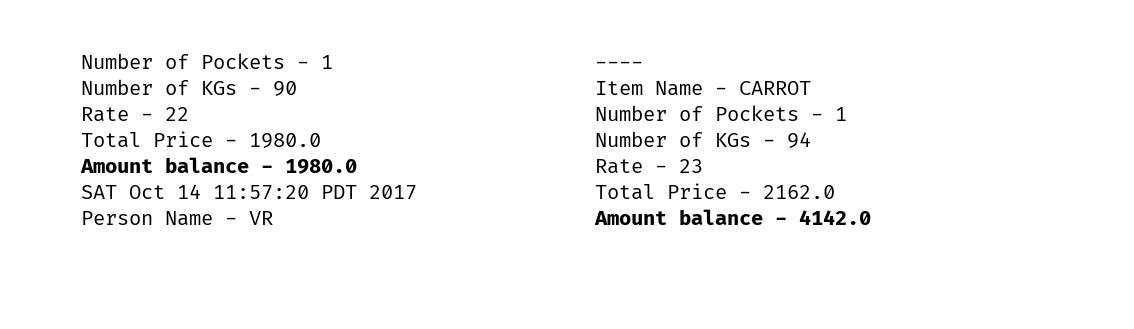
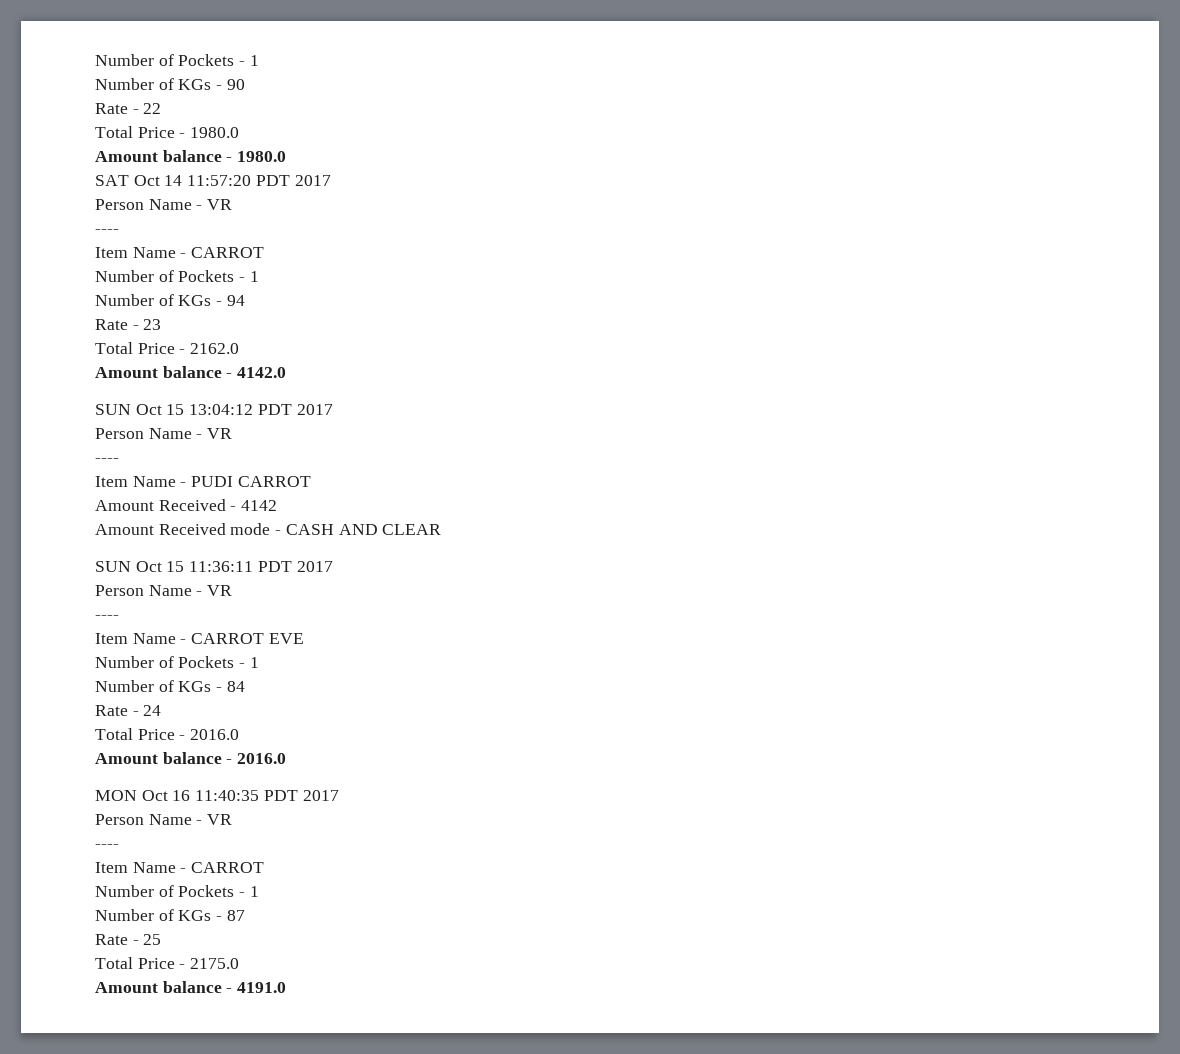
(871, 217) none -> [95,404,333,415] [95,428,233,439] [95,458,119,463] [95,476,311,487] [95,499,278,511] [95,523,442,535] [95,561,333,572] [95,585,233,596] [95,615,119,620] [95,633,304,644] [95,656,259,668] [95,680,245,692] [95,705,162,716] [95,728,240,740] [95,752,287,764] [95,790,339,801] [95,814,233,825] [95,844,119,849] [95,862,265,873] [95,885,259,897] [95,909,245,921] [95,934,162,945] [95,957,240,969] [95,981,287,993] // SUN Oct 15 13:04:12 PDT 2017 // Person Name - VR // ---- // Item Name - PUDI CARROT // Amount Received - 4142 // Amount Received mode - CASH AND CLEAR // SUN Oct 15 11:36:11 PDT 2017 // Person Name - VR // ---- // Item Name - CARROT EVE // Number of Pockets - 1 // Number of KGs - 84 // Rate - 24 // Total Price - 2016.0 // Amount balance - 2016.0 // MON Oct 16 11:40:35 PDT 2017 // Person Name - VR // ---- // Item Name - CARROT // Number of Pockets - 1 // Number of KGs - 87 // Rate - 25 // Total Price - 2175.0 // Amount balance - 4191.0

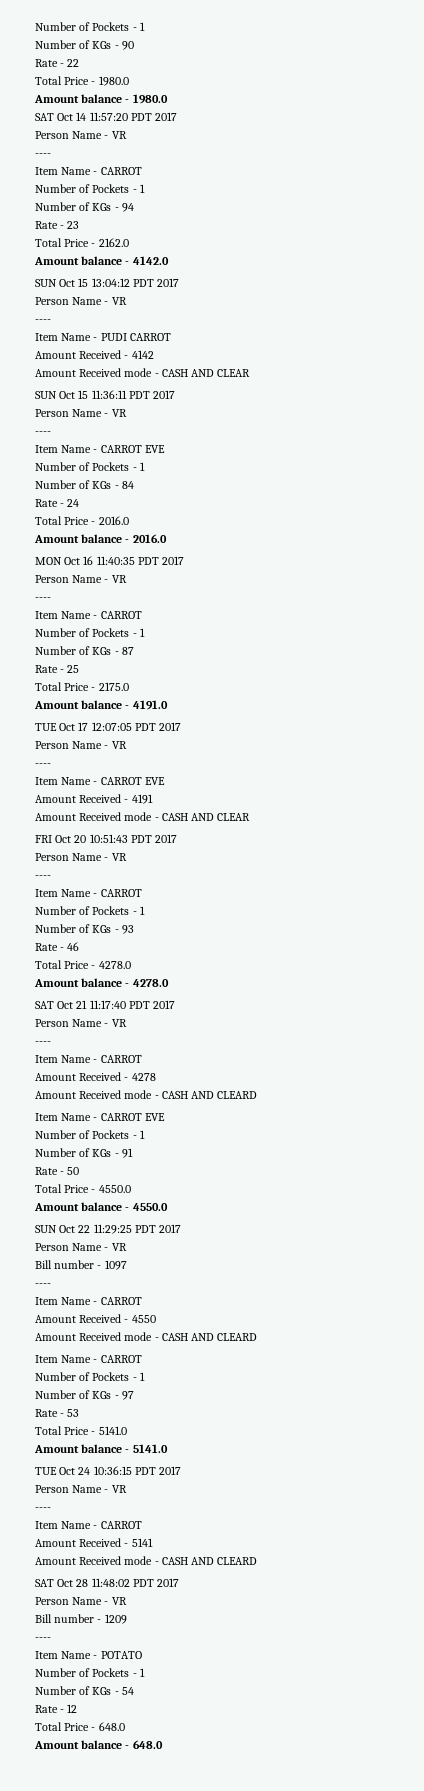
(287, 987) none -> [35,722,182,731] [35,741,127,749] [35,763,51,767] [35,777,165,785] [35,794,153,804] [35,812,251,821] [35,834,178,843] [35,853,127,861] [35,875,51,879] [35,889,142,897] [35,906,145,915] [35,924,134,934] [35,942,80,951] [35,960,131,969] [34,978,169,987] [35,1000,176,1009] [35,1019,127,1027] [35,1041,51,1045] [35,1055,142,1063] [35,1072,156,1081] [35,1090,258,1099] [35,1113,165,1121] [35,1130,145,1139] [35,1148,133,1158] [35,1167,80,1175] [35,1184,131,1193] [34,1202,168,1211] [35,1224,182,1234] [35,1243,127,1251] [35,1260,127,1270] [35,1283,51,1287] [35,1297,142,1305] [35,1314,156,1323] [35,1332,258,1341] [35,1355,142,1363] [35,1372,145,1381] [35,1390,134,1400] [35,1409,80,1417] [35,1426,127,1435] [34,1444,168,1453] [35,1466,182,1475] [35,1485,127,1493] [35,1507,51,1511] [35,1521,142,1529] [35,1538,153,1547] [35,1556,258,1565] [35,1578,180,1587] [35,1597,127,1605] [35,1614,127,1624] [35,1637,51,1641] [35,1651,142,1659] [35,1668,145,1677] [35,1686,134,1695] [35,1704,78,1713] [35,1722,125,1731] [34,1740,163,1749] // TUE Oct 17 12:07:05 PDT 2017 // Person Name - VR // ---- // Item Name - CARROT EVE // Amount Received - 4191 // Amount Received mode - CASH AND CLEAR // FRI Oct 20 10:51:43 PDT 2017 // Person Name - VR // ---- // Item Name - CARROT // Number of Pockets - 1 // Number of KGs - 93 // Rate - 46 // Total Price - 4278.0 // Amount balance - 4278.0 // SAT Oct 21 11:17:40 PDT 2017 // Person Name - VR // ---- // Item Name - CARROT // Amount Received - 4278 // Amount Received mode - CASH AND CLEARD // Item Name - CARROT EVE // Number of Pockets - 1 // Number of KGs - 91 // Rate - 50 // Total Price - 4550.0 // Amount balance - 4550.0 // SUN Oct 22 11:29:25 PDT 2017 // Person Name - VR // Bill number - 1097 // ---- // Item Name - CARROT // Amount Received - 4550 // Amount Received mode - CASH AND CLEARD // Item Name - CARROT // Number of Pockets - 1 // Number of KGs - 97 // Rate - 53 // Total Price - 5141.0 // Amount balance - 5141.0 // TUE Oct 24 10:36:15 PDT 2017 // Person Name - VR // ---- // Item Name - CARROT // Amount Received - 5141 // Amount Received mode - CASH AND CLEARD // SAT Oct 28 11:48:02 PDT 2017 // Person Name - VR // Bill number - 1209 // ---- // Item Name - POTATO // Number of Pockets - 1 // Number of KGs - 54 // Rate - 12 // Total Price - 648.0 // Amount balance - 648.0

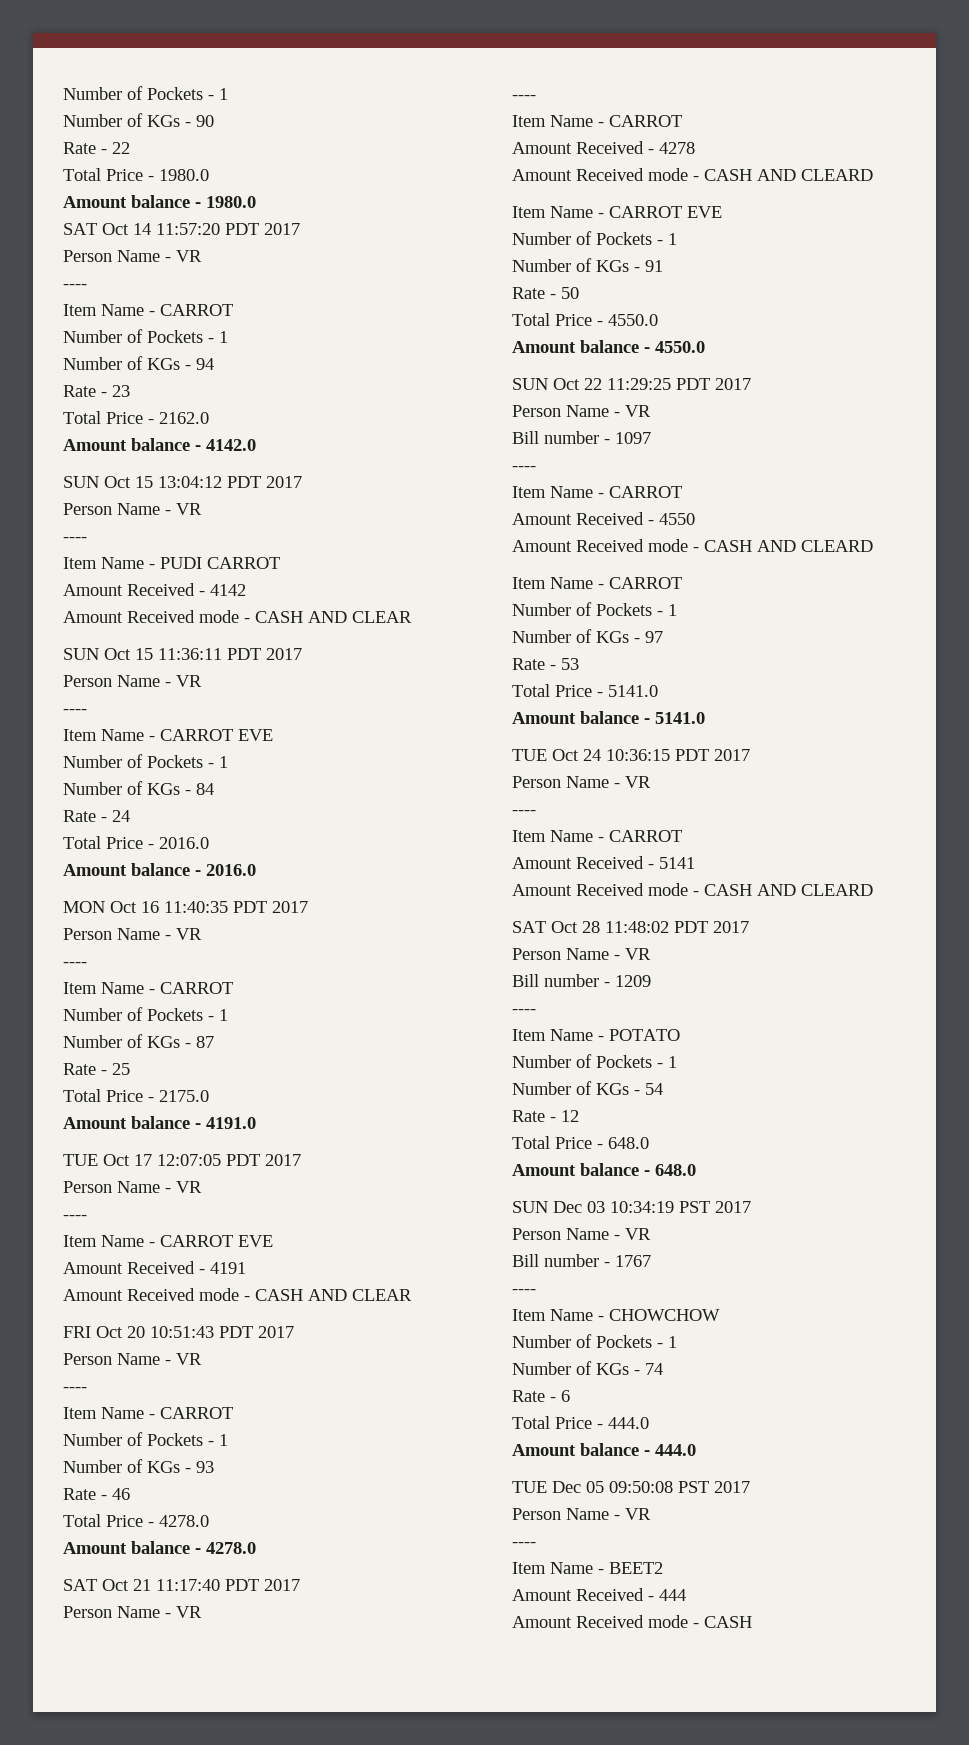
(163, 1744) none -> [512,1201,751,1213] [512,1228,651,1240] [512,1254,651,1267] [512,1289,536,1294] [512,1309,720,1321] [512,1334,677,1348] [512,1361,663,1375] [512,1390,570,1402] [512,1416,649,1429] [512,1443,696,1456] [512,1481,750,1493] [512,1508,651,1520] [512,1542,536,1547] [512,1562,663,1574] [512,1588,686,1601] [512,1615,752,1628] // SUN Dec 03 10:34:19 PST 2017 // Person Name - VR // Bill number - 1767 // ---- // Item Name - CHOWCHOW // Number of Pockets - 1 // Number of KGs - 74 // Rate - 6 // Total Price - 444.0 // Amount balance - 444.0 // TUE Dec 05 09:50:08 PST 2017 // Person Name - VR // ---- // Item Name - BEET2 // Amount Received - 444 // Amount Received mode - CASH

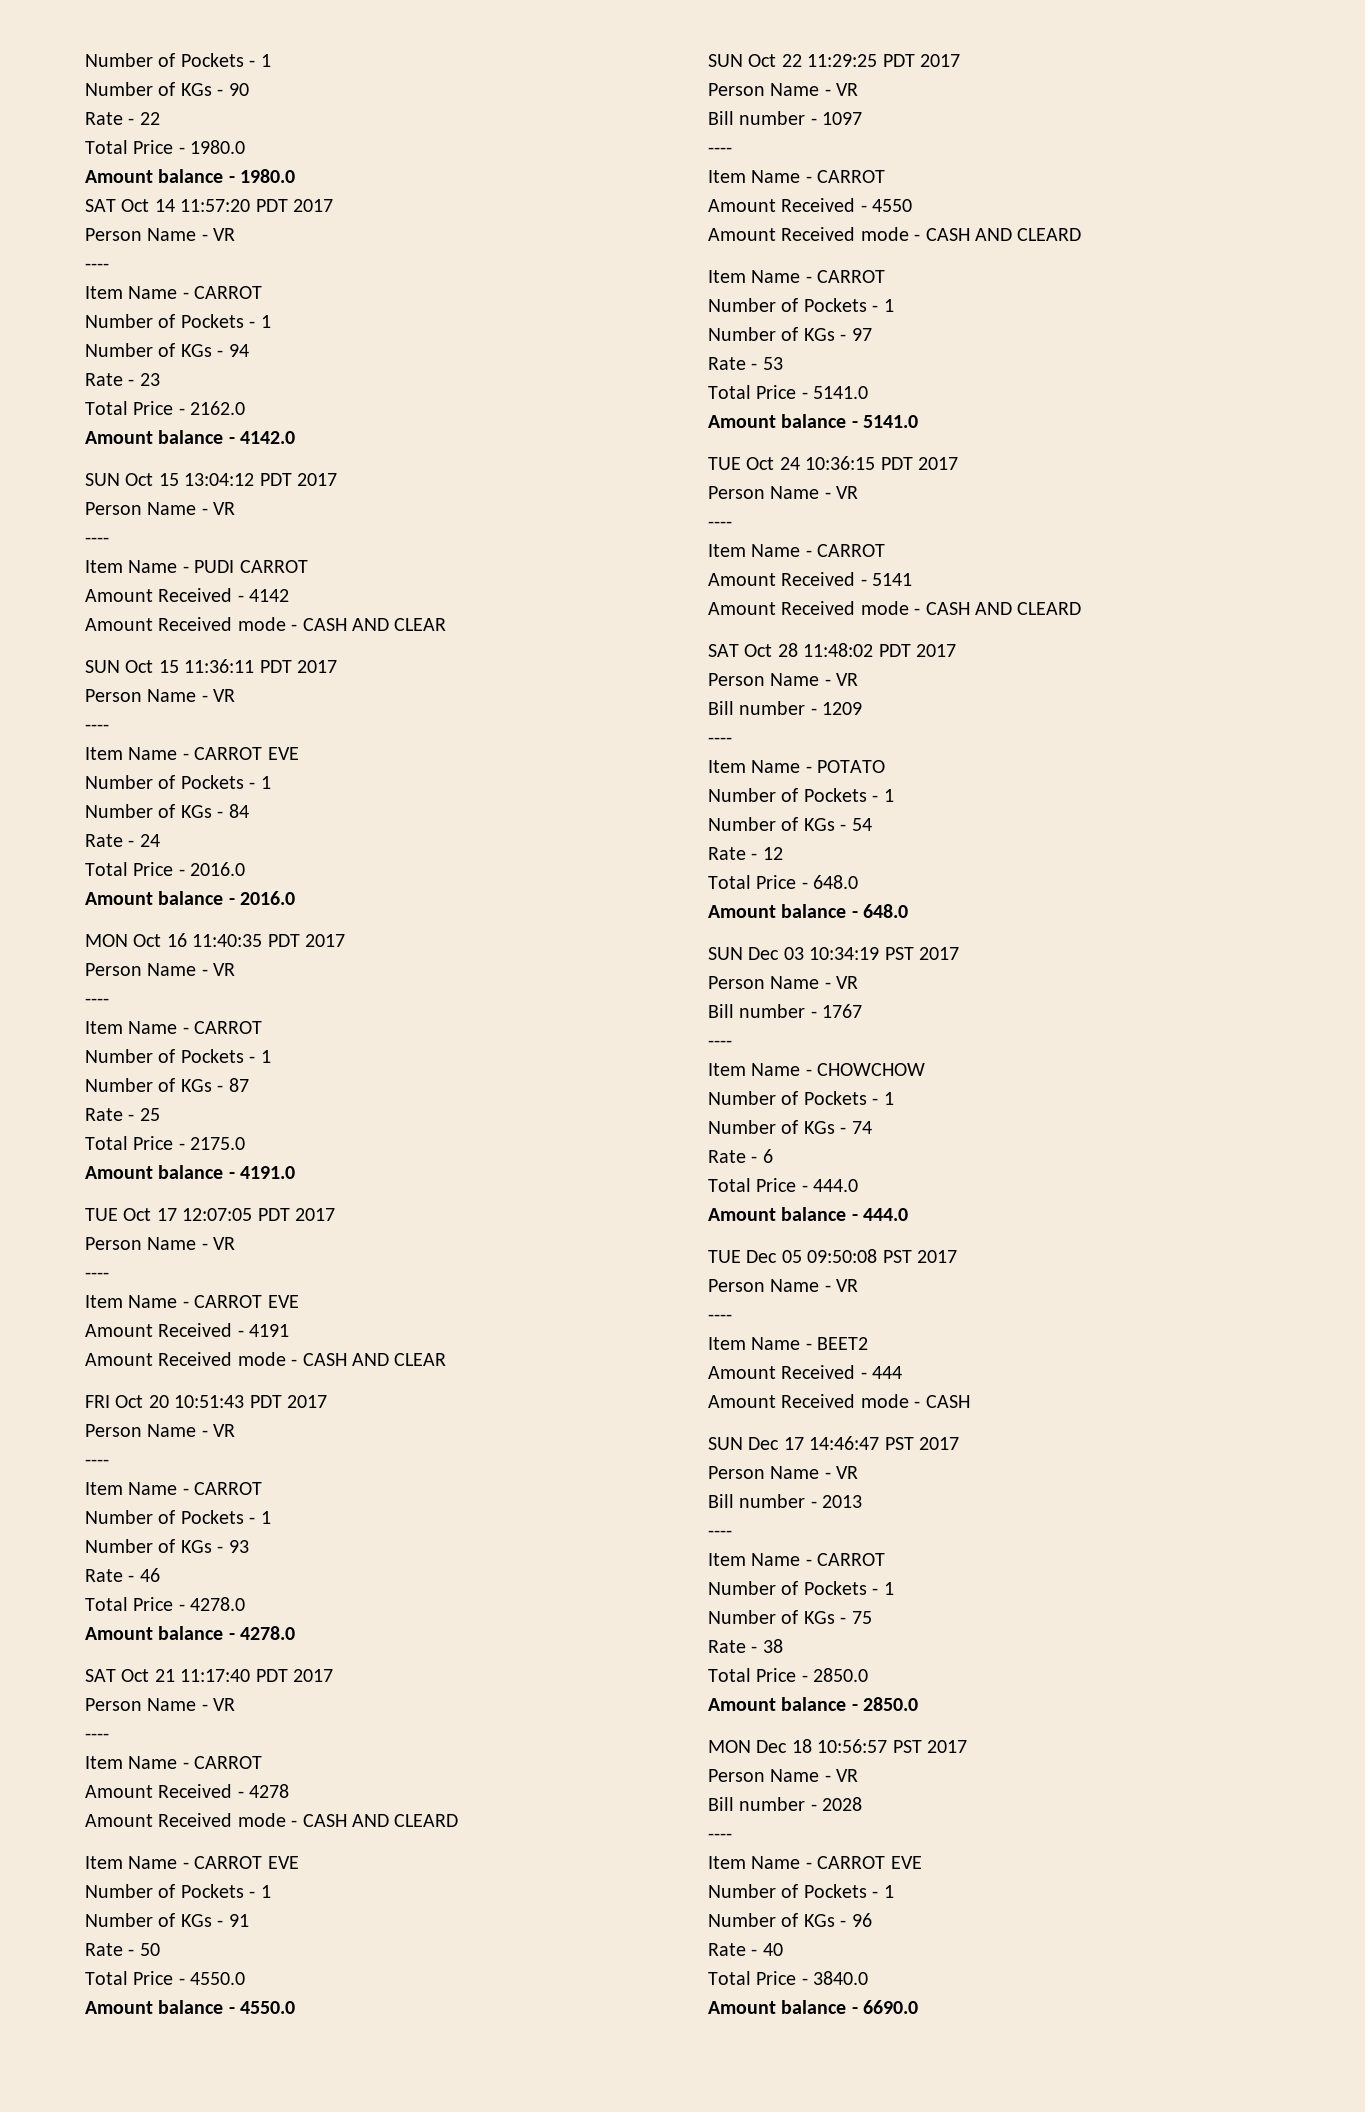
(752, 1622) none -> [708,1436,959,1450] [708,1466,859,1479] [708,1494,863,1508] [708,1530,732,1537] [708,1553,886,1566] [708,1581,894,1595] [708,1610,872,1624] [708,1639,783,1653] [708,1668,869,1682] [708,1697,919,1711] [708,1739,967,1753] [708,1769,859,1782] [708,1797,863,1811] [708,1833,732,1840] [708,1856,922,1869] [708,1884,894,1898] [708,1913,872,1927] [708,1943,783,1956] [708,1971,869,1985] [708,2000,919,2014] // SUN Dec 17 14:46:47 PST 2017 // Person Name - VR // Bill number - 2013 // ---- // Item Name - CARROT // Number of Pockets - 1 // Number of KGs - 75 // Rate - 38 // Total Price - 2850.0 // Amount balance - 2850.0 // MON Dec 18 10:56:57 PST 2017 // Person Name - VR // Bill number - 2028 // ---- // Item Name - CARROT EVE // Number of Pockets - 1 // Number of KGs - 96 // Rate - 40 // Total Price - 3840.0 // Amount balance - 6690.0

